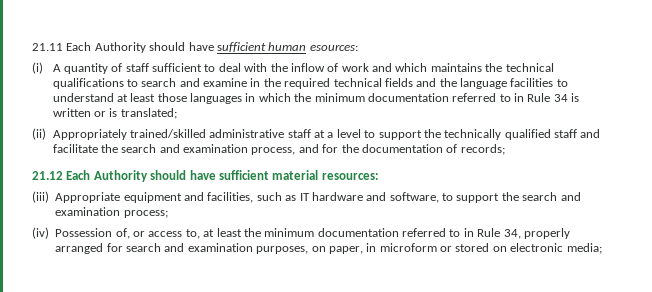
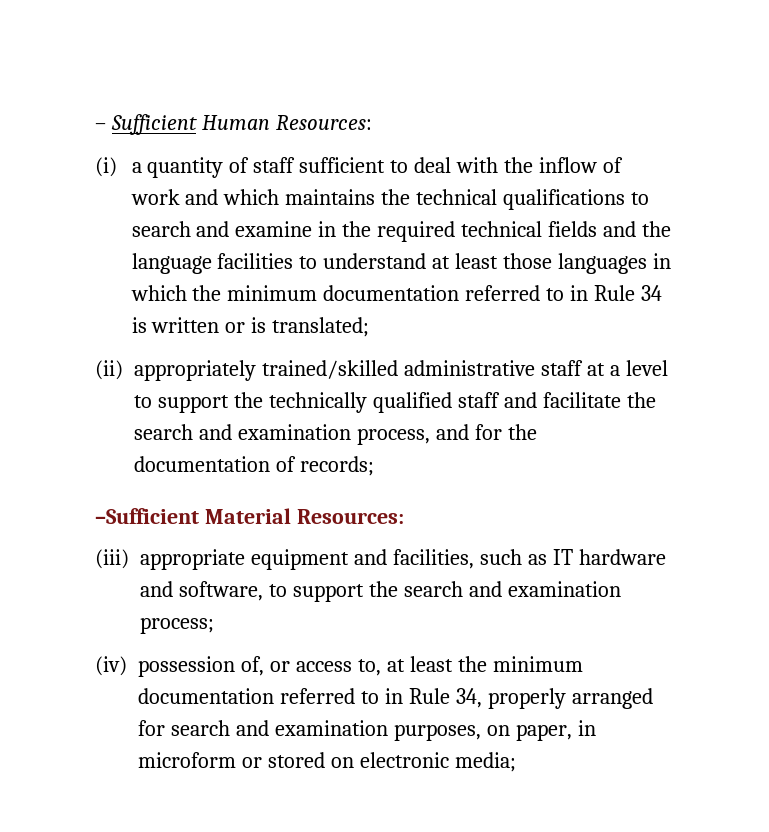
[32,42,358,53] 21.11 Each Authority should have sufficient human esources: -> [95,114,372,135] – Sufficient Human Resources:
[52,64,61,72] A -> [131,162,142,173] a
[52,129,127,140] Appropriately -> [134,360,256,381] appropriately
[32,170,379,182] 21.12 Each Authority should have sufficient material resources: -> [95,508,404,524] –Sufficient Material Resources:
[55,192,121,203] Appropriate -> [140,549,245,570] appropriate
[55,228,113,237] Possession -> [138,656,235,677] possession

